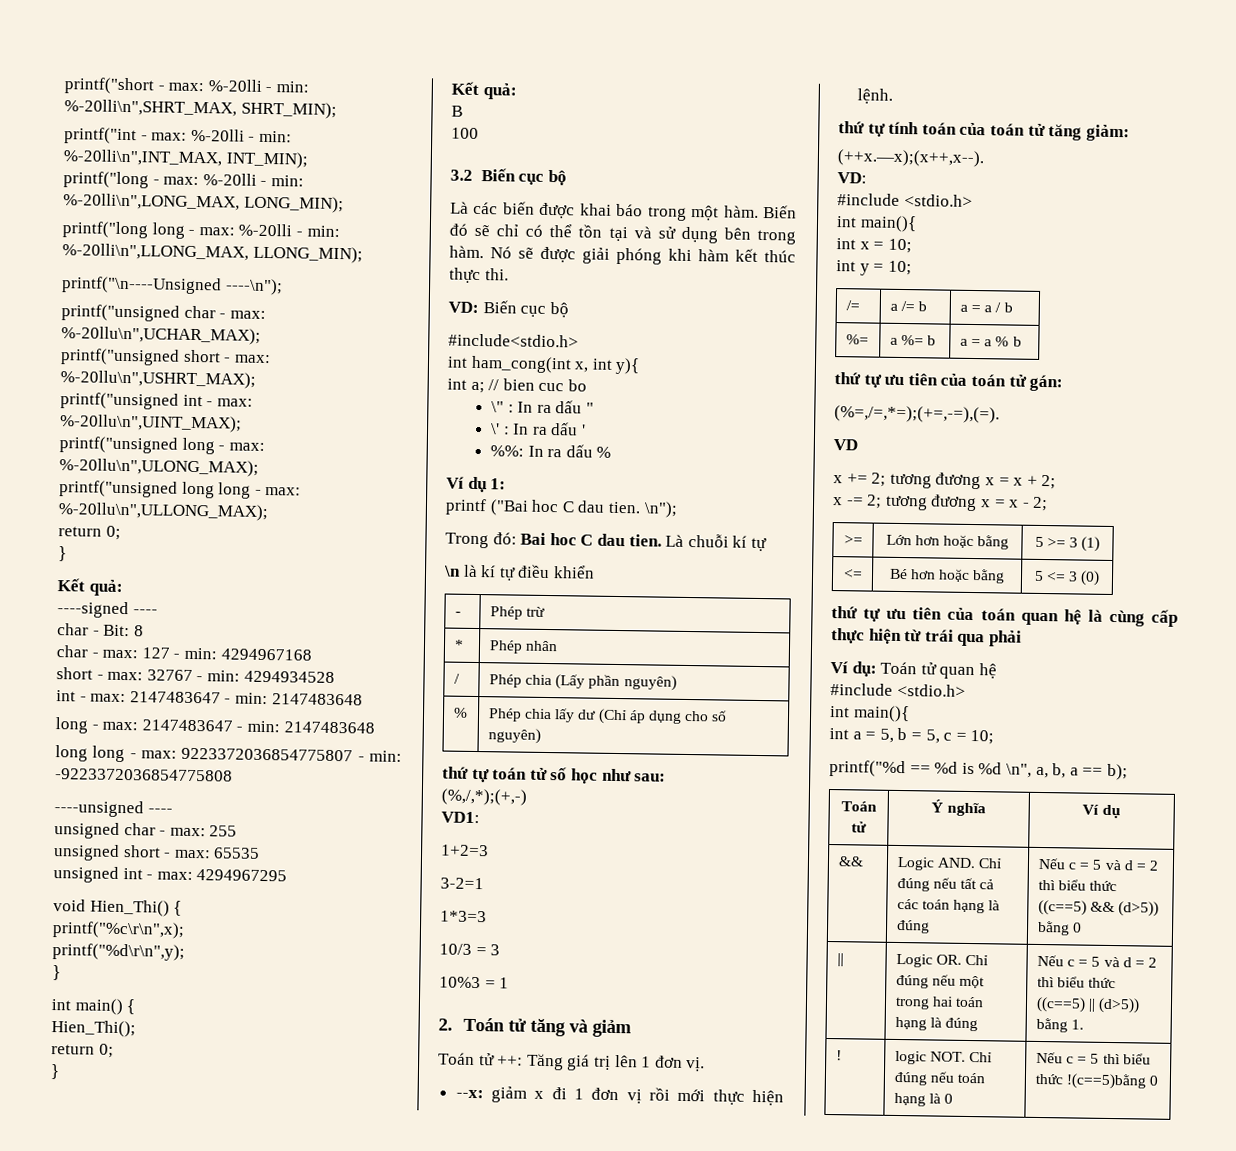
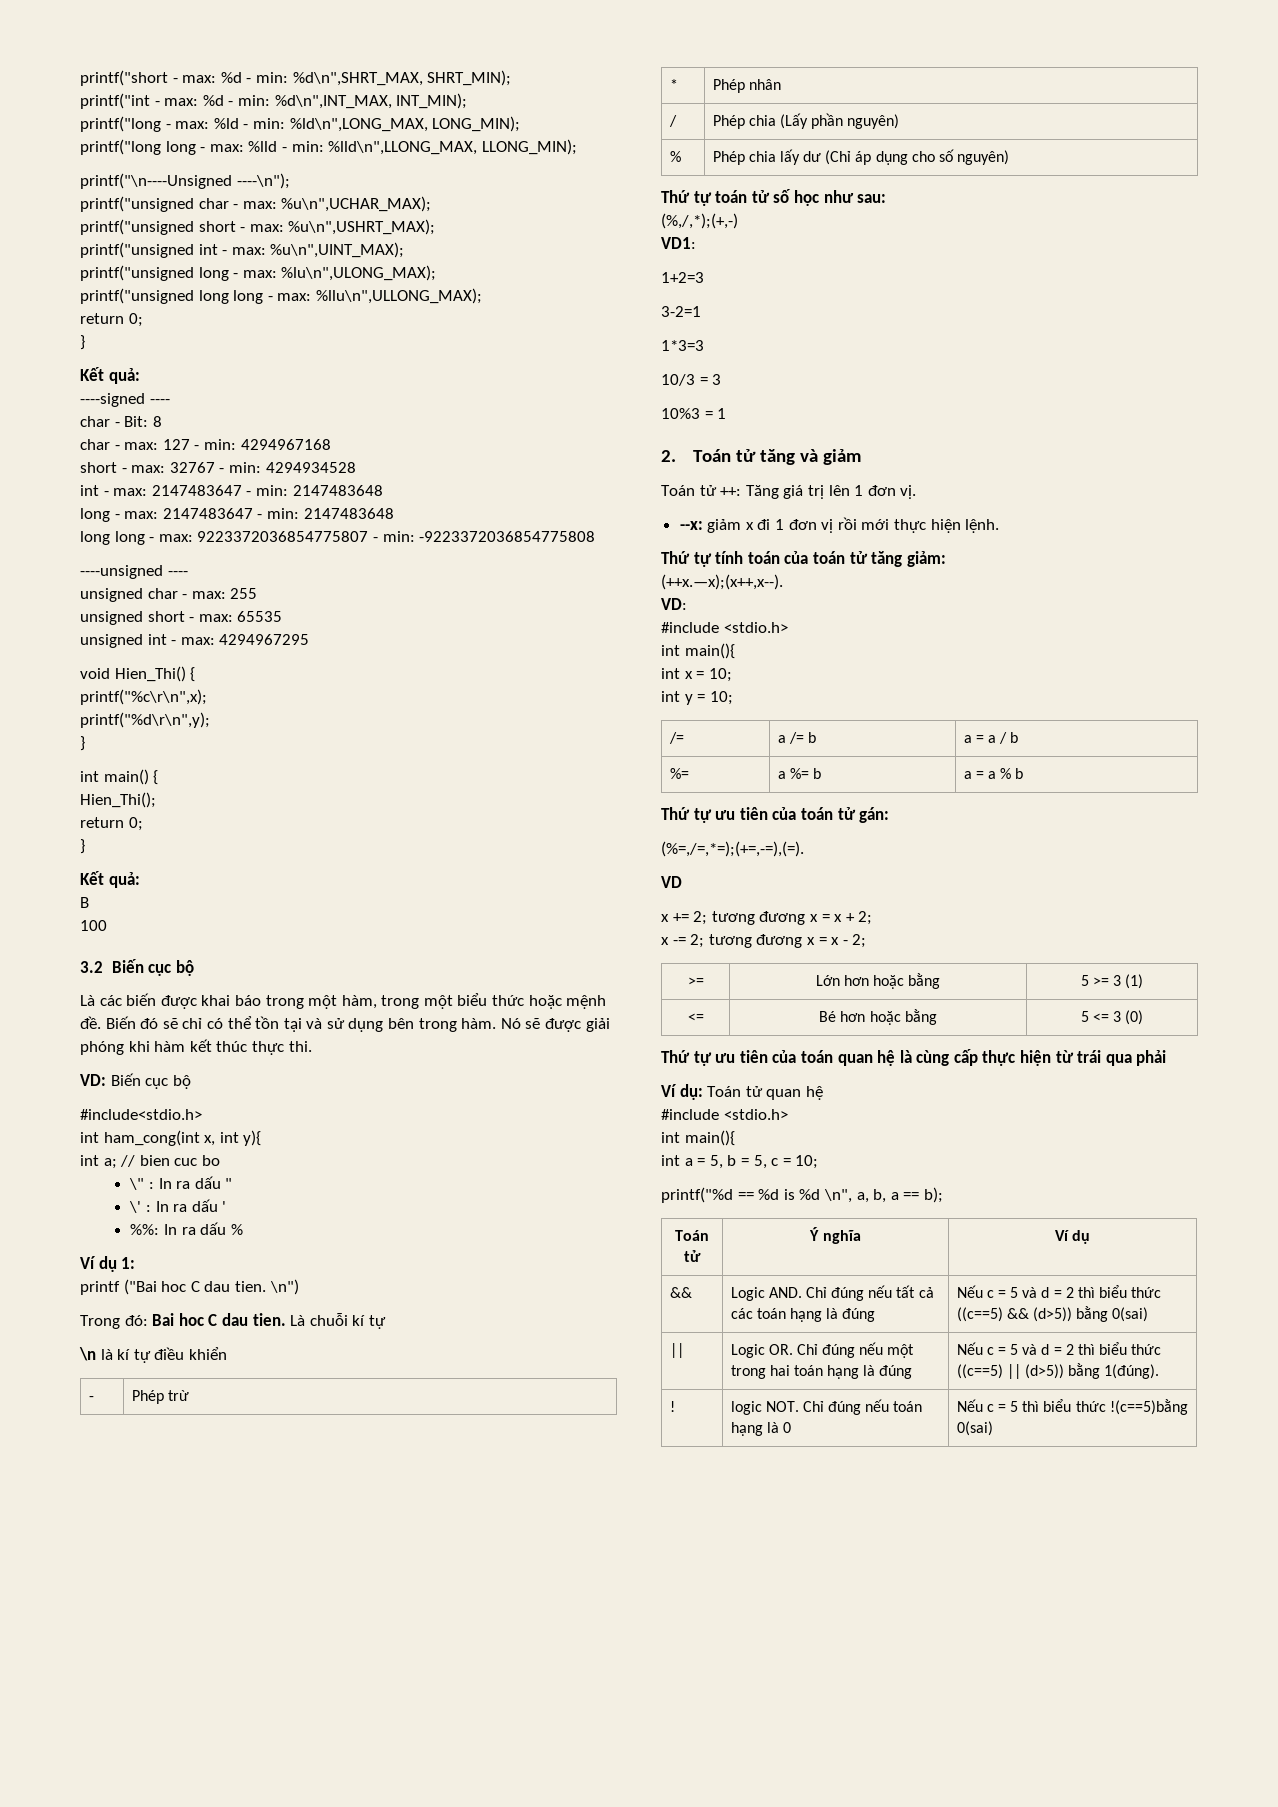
[207,79,309,93] [64,99,237,117] %-20lli - min: %-20lli\n",SHRT_MAX, -> [220,72,423,86] %d - min: %d\n",SHRT_MAX,
[190,128,292,143] [63,149,222,167] %-20lli - min: %-20lli\n",INT_MAX, -> [202,95,392,109] %d - min: %d\n",INT_MAX,
[202,173,304,187] [63,193,240,211] %-20lli - min: %-20lli\n",LONG_MAX, -> [213,118,428,132] %ld - min: %ld\n",LONG_MAX,
[238,223,340,238] [62,243,249,261] %-20lli - min: %-20lli\n",LLONG_MAX, -> [248,141,478,155] %lld - min: %lld\n",LLONG_MAX,
[61,326,261,345] %-20llu\n",UCHAR_MAX); -> [281,196,432,212] %u\n",UCHAR_MAX);
[60,370,256,389] %-20llu\n",USHRT_MAX); -> [288,219,436,235] %u\n",USHRT_MAX);
[59,414,242,433] %-20llu\n",UINT_MAX); -> [270,242,405,258] %u\n",UINT_MAX);
[59,458,259,477] %-20llu\n",ULONG_MAX); -> [281,265,437,281] %lu\n",ULONG_MAX);
[58,502,268,522] %-20llu\n",ULLONG_MAX); -> [315,288,482,304] %llu\n",ULLONG_MAX);
[723,205,759,218] hàm. -> [341,993,607,1009] [80,1016,101,1029] hàm, trong một biểu thức hoặc mệnh đề.
[643,501,678,518] \n"); -> [269,1279,299,1295] \n")
[442,766,469,779] thứ -> [661,190,690,203] Thứ
[838,121,865,134] thứ -> [661,551,690,564] Thứ
[834,372,861,385] thứ -> [661,807,690,820] Thứ
[831,606,858,619] thứ -> [661,1050,690,1063] Thứ
[1071,922,1082,933] 0 -> [1112,1307,1149,1322] 0(sai)
[1070,1019,1084,1030] 1. -> [1104,1364,1160,1379] 1(đúng).
[1149,1075,1159,1086] 0 -> [956,1421,993,1436] 0(sai)

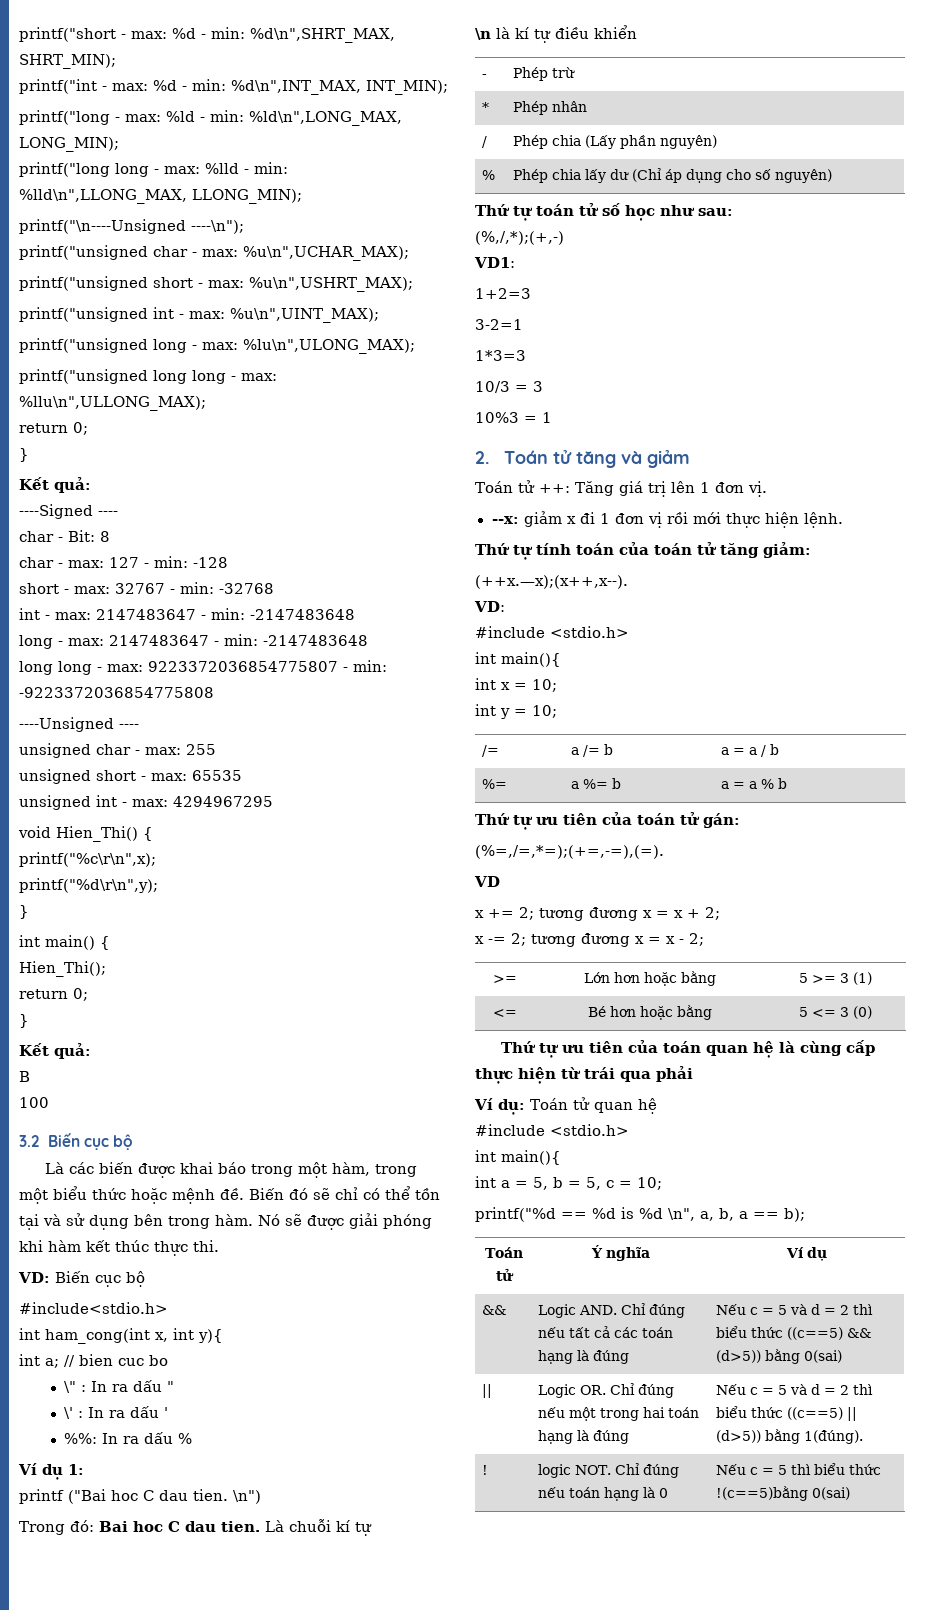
[80,393,145,407] ----signed -> [19,504,93,519] ----Signed
[240,439,331,450] 4294967168 -> [193,557,228,568] -128
[265,462,356,473] 4294934528 -> [219,583,274,594] -32768
[292,485,383,496] 2147483648 -> [250,609,355,620] -2147483648
[303,508,394,519] 2147483648 -> [263,635,368,646] -2147483648
[80,565,163,579] ----unsigned -> [19,717,114,732] ----Unsigned

